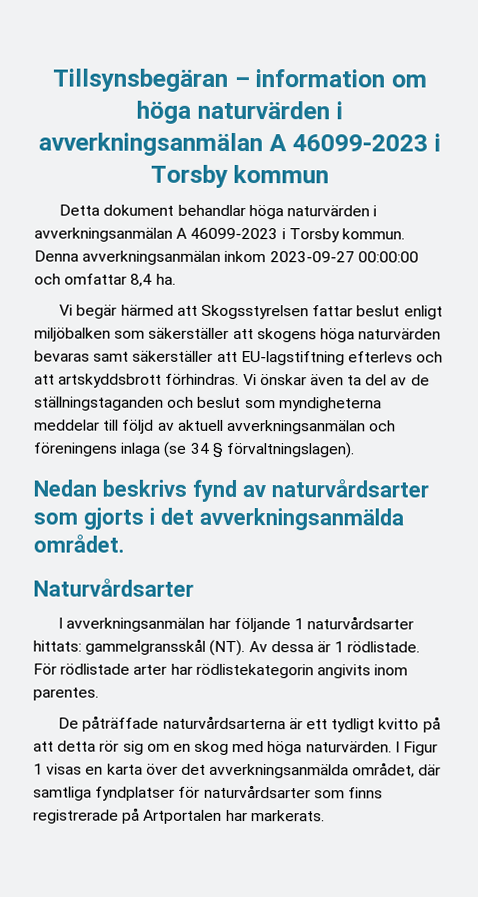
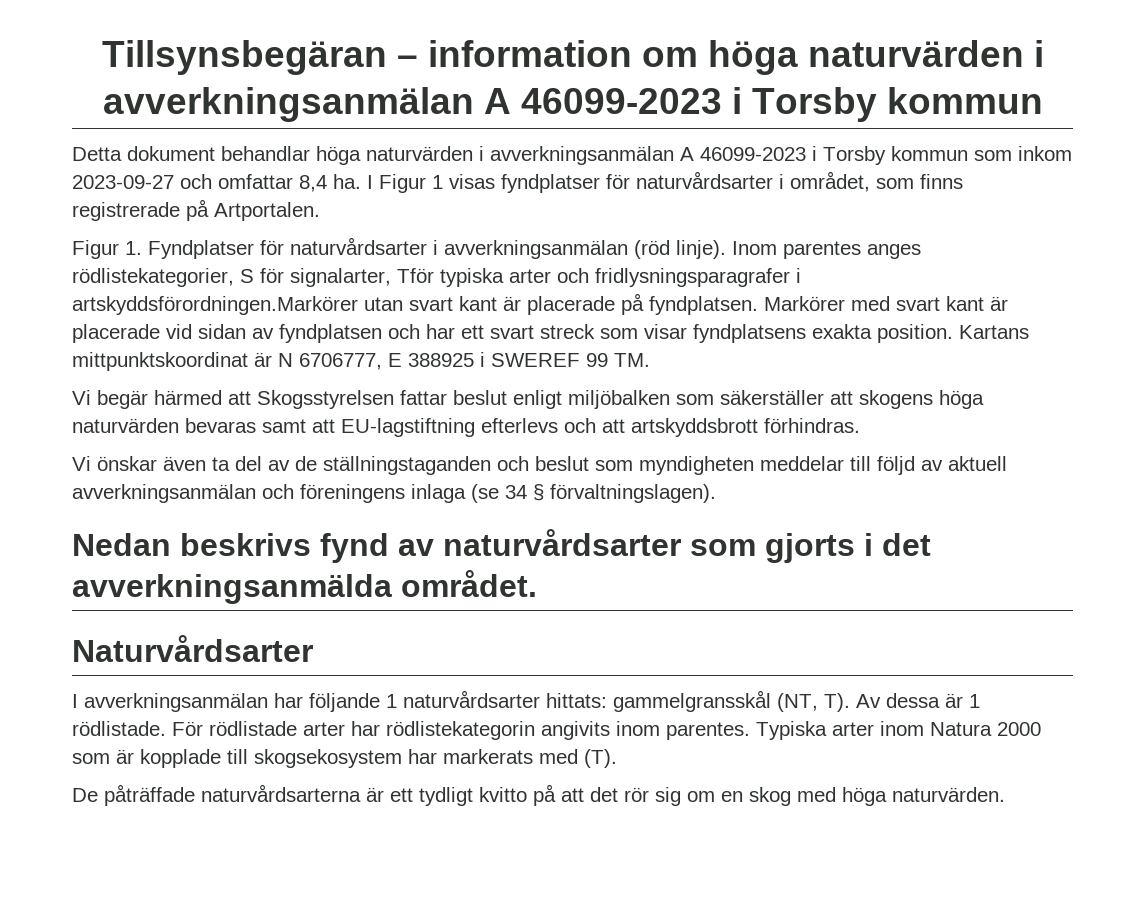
[341,228,405,240] [34,250,222,265] kommun. Denna avverkningsanmälan -> [891,146,1012,161] kommun som
[357,251,419,263] 00:00:00 -> (174, 182) none
(176, 279) none -> [367,171,963,193] [72,199,320,221] [72,237,921,259] [72,268,801,287] [72,293,1008,315] [72,324,1029,343] [72,352,650,371] I Figur 1 visas fyndplatser för naturvårdsarter i området, som finns registrerade på Artportalen. // Figur 1. Fyndplatser för naturvårdsarter i avverkningsanmälan (röd linje). Inom parentes anges rödlistekategorier, S för signalarter, Tför typiska arter och fridlysningsparagrafer i artskyddsförordningen.Markörer utan svart kant är placerade på fyndplatsen. Markörer med svart kant är placerade vid sidan av fyndplatsen och har ett svart streck som visar fyndplatsens exakta position. Kartans mittpunktskoordinat är N 6706777, E 388925 i SWEREF 99 TM.
[132,350,214,362] säkerställer -> (306, 426) none
(240, 379) none -> (860, 425) //
[278,397,382,412] myndigheterna -> [639,456,754,475] myndigheten
[209,639,246,657] (NT). -> [777,693,850,712] (NT, T).
(99, 694) none -> [756,721,1041,740] [72,749,617,768] Typiska arter inom Natura 2000 som är kopplade till skogsekosystem har markerats med (T).
[57,740,97,752] detta -> [590,787,618,802] det
[394,741,439,756] [33,762,442,779] [33,784,383,801] [33,807,325,824] I Figur 1 visas en karta över det avverkningsanmälda området, där samtliga fyndplatser för naturvårdsarter som finns registrerade på Artportalen har markerats. -> (1005, 794) none

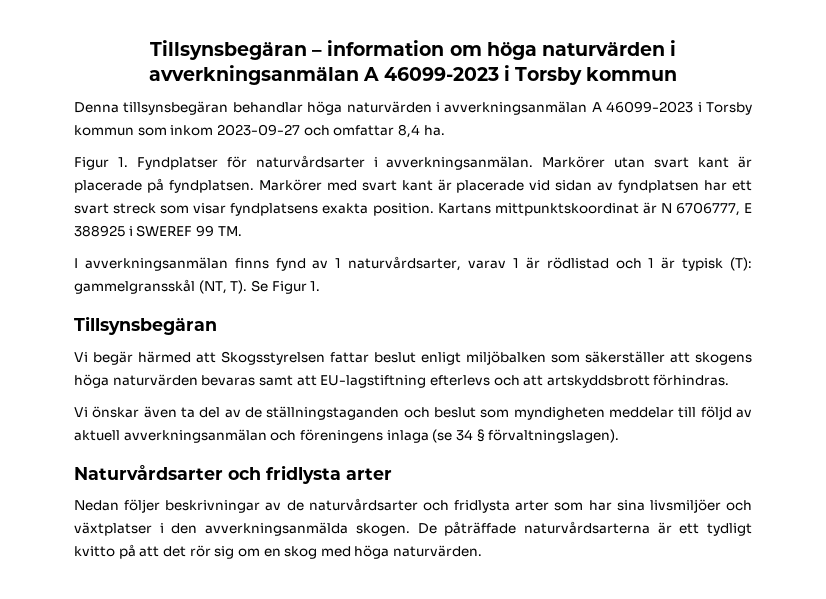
[72,146,215,161] Detta dokument -> [74,101,229,115] Denna tillsynsbegäran
[367,171,963,193] [72,199,320,221] I Figur 1 visas fyndplatser för naturvårdsarter i området, som finns registrerade på Artportalen. -> (445, 130) none
[444,240,921,259] [72,268,801,287] [72,296,358,315] avverkningsanmälan (röd linje). Inom parentes anges rödlistekategorier, S för signalarter, Tför typiska arter och fridlysningsparagrafer i artskyddsförordningen.Markörer -> [386,156,606,170] avverkningsanmälan. Markörer
[388,324,420,339] och -> (700, 186) none
(650, 360) none -> [74,256,753,271] [74,279,321,294] [74,316,217,335] // I avverkningsanmälan finns fynd av 1 naturvårdsarter, varav 1 är rödlistad och 1 är typisk (T): gammelgransskål (NT, T). Se Figur 1. // Tillsynsbegäran
[72,529,931,563] [72,570,537,604] [72,635,313,662] [72,690,980,712] [72,721,1041,740] [72,749,617,768] Nedan beskrivs fynd av naturvårdsarter som gjorts i det avverkningsanmälda området. // Naturvårdsarter // I avverkningsanmälan har följande 1 naturvårdsarter hittats: gammelgransskål (NT, T). Av dessa är 1 rödlistade. För rödlistade arter har rödlistekategorin angivits inom parentes. Typiska arter inom Natura 2000 som är kopplade till skogsekosystem har markerats med (T). // -> [74,464,392,484] [74,498,753,513] [74,522,410,536] Naturvårdsarter och fridlysta arter // Nedan följer beskrivningar av de naturvårdsarter och fridlysta arter som har sina livsmiljöer och växtplatser i den avverkningsanmälda skogen.

